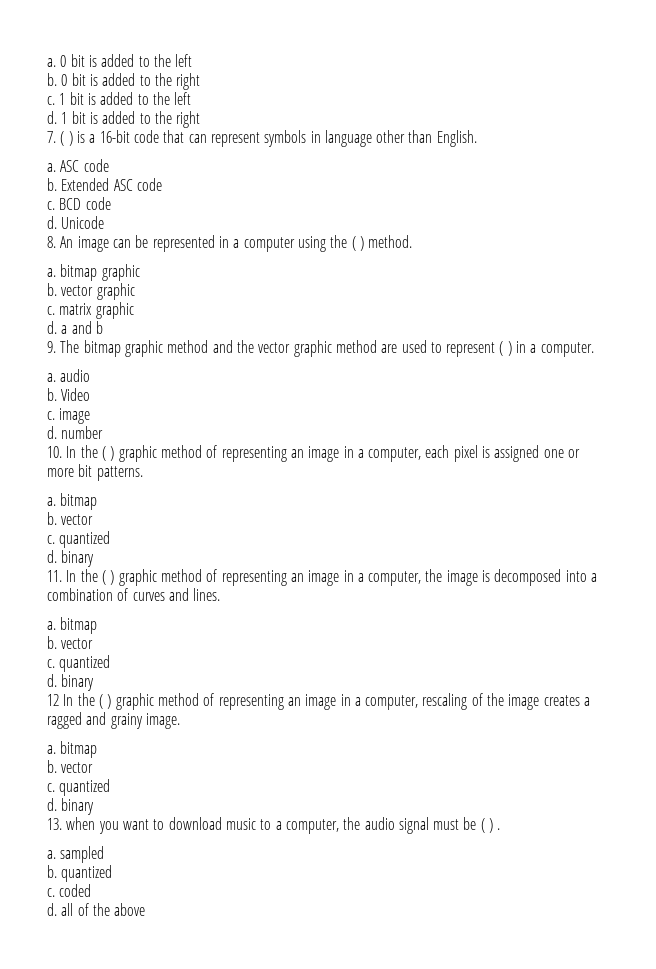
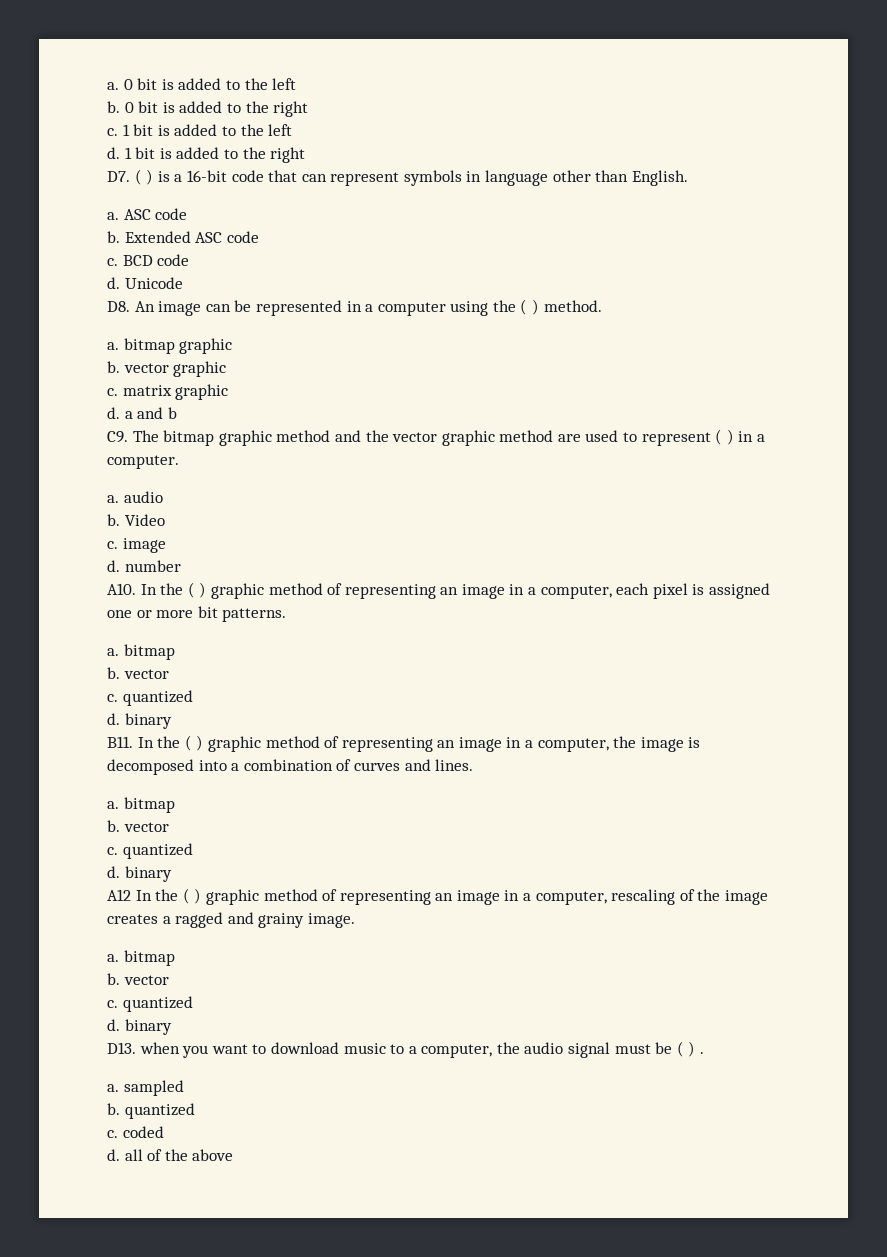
[47,131,56,143] 7. -> [107,171,130,182] D7.
[47,236,56,248] 8. -> [107,301,130,312] D8.
[47,341,56,353] 9. -> [107,431,128,443] C9.
[47,446,62,458] 10. -> [107,583,136,595] A10.
[47,570,62,582] 11. -> [107,736,133,748] B11.
[47,694,59,706] 12 -> [107,889,131,901] A12
[47,818,62,830] 13. -> [107,1042,136,1054] D13.

